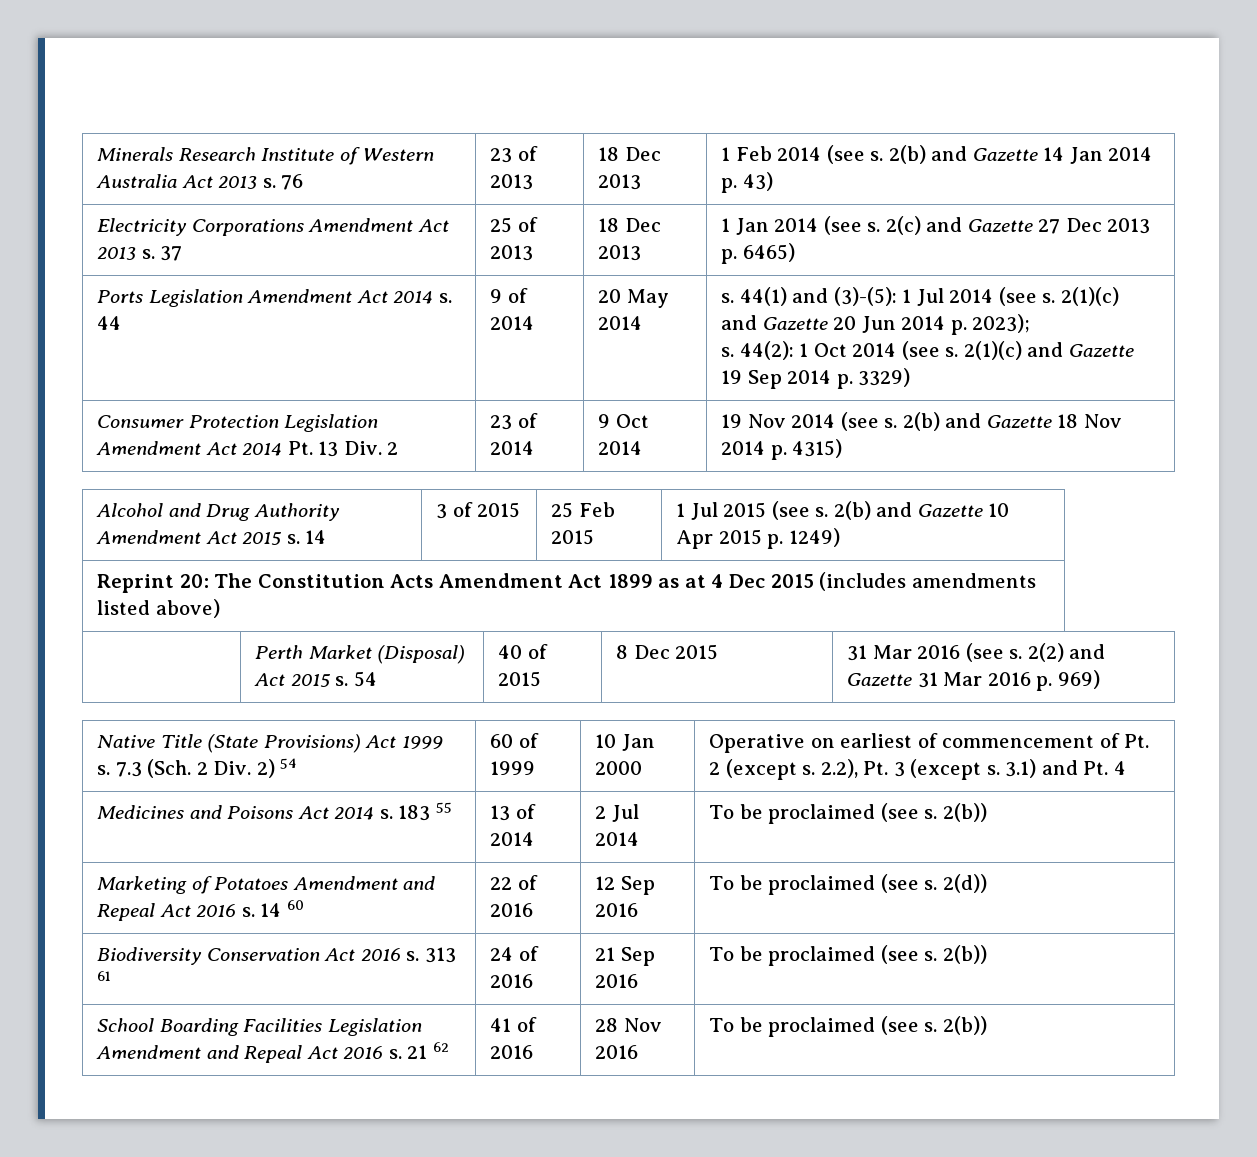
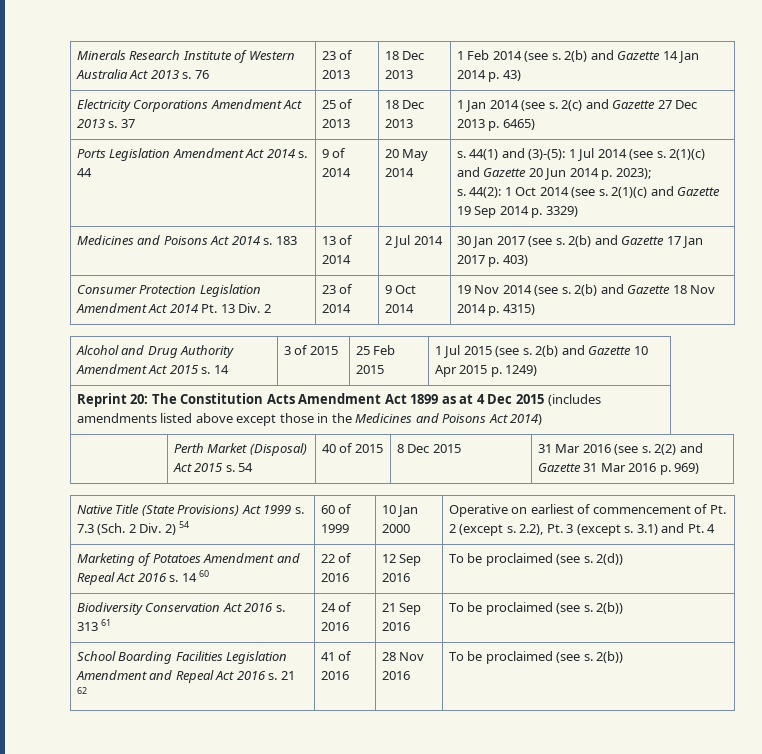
(911, 377) none -> [76,235,297,245] [321,235,354,245] [321,255,351,264] [384,235,443,248] [456,235,704,248] [456,255,528,267] // Medicines and Poisons Act 2014 s. 183 | 13 of 2014 | 2 Jul 2014 | 30 Jan 2017 (see s. 2(b) and Gazette 17 Jan 2017 p. 403)
[155,599,220,618] above) -> [195,413,543,426] above except those in the Medicines and Poisons Act 2014)
[97,802,452,821] [490,804,536,821] [490,832,535,846] [595,804,639,822] [595,832,640,846] [709,803,987,824] // Medicines and Poisons Act 2014 s. 183 55 | 13 of 2014 | 2 Jul 2014 | To be proclaimed (see s. 2(b)) -> (716, 528) none

